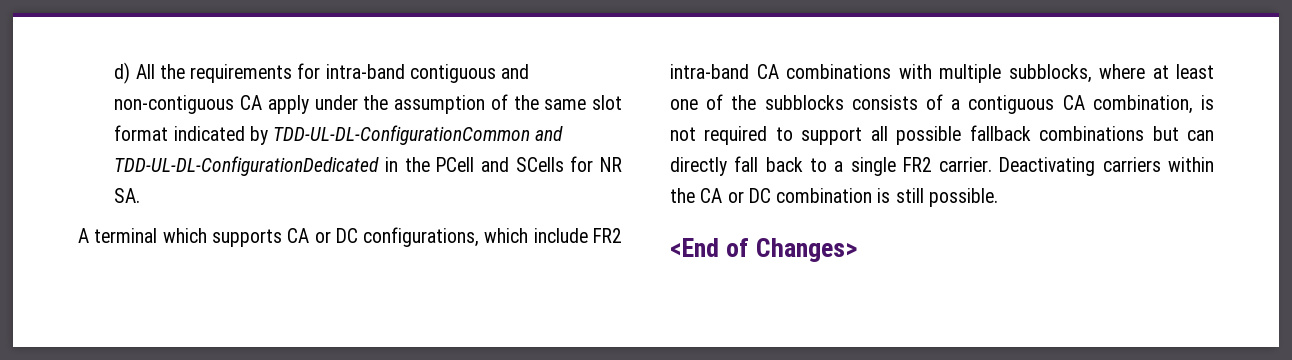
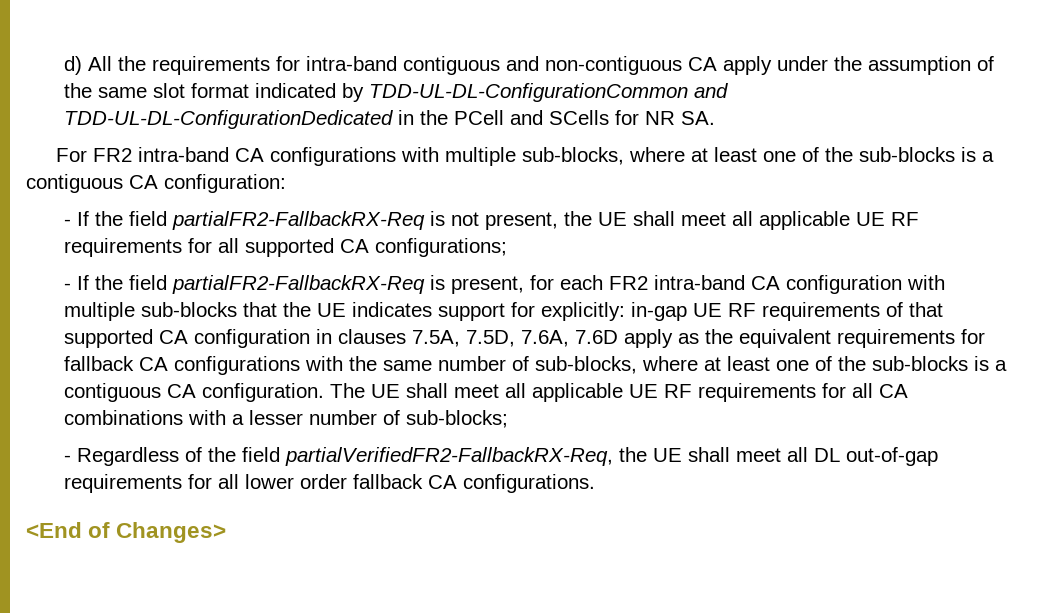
[78,227,623,247] [670,64,1214,83] [670,94,1214,114] [670,125,1214,145] [670,156,1214,176] [670,188,998,207] A terminal which supports CA or DC configurations, which include FR2 intra-band CA combinations with multiple subblocks, where at least one of the subblocks consists of a contiguous CA combination, is not required to support all possible fallback combinations but can directly fall back to a single FR2 carrier. Deactivating carriers within the CA or DC combination is still possible. -> [56,147,995,166] [26,174,286,193] [64,211,920,230] [64,238,508,257] [64,275,946,294] [64,302,944,321] [64,329,986,348] [64,356,1008,375] [64,383,909,402] [64,410,509,428] [64,447,939,466] [64,474,596,493] For FR2 intra-band CA configurations with multiple sub-blocks, where at least one of the sub-blocks is a contiguous CA configuration: // - If the field partialFR2-FallbackRX-Req is not present, the UE shall meet all applicable UE RF requirements for all supported CA configurations; // - If the field partialFR2-FallbackRX-Req is present, for each FR2 intra-band CA configuration with multiple sub-blocks that the UE indicates support for explicitly: in-gap UE RF requirements of that supported CA configuration in clauses 7.5A, 7.5D, 7.6A, 7.6D apply as the equivalent requirements for fallback CA configurations with the same number of sub-blocks, where at least one of the sub-blocks is a contiguous CA configuration. The UE shall meet all applicable UE RF requirements for all CA combinations with a lesser number of sub-blocks; // - Regardless of the field partialVerifiedFR2-FallbackRX-Req, the UE shall meet all DL out-of-gap requirements for all lower order fallback CA configurations.

